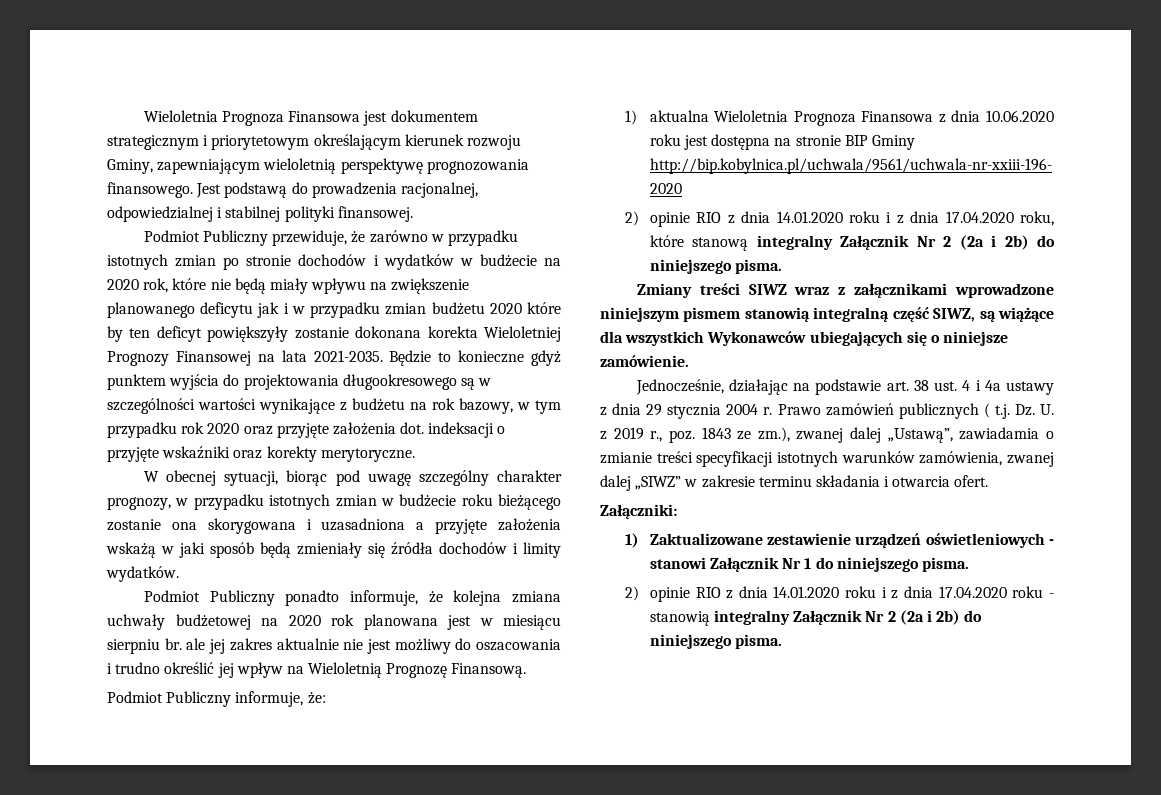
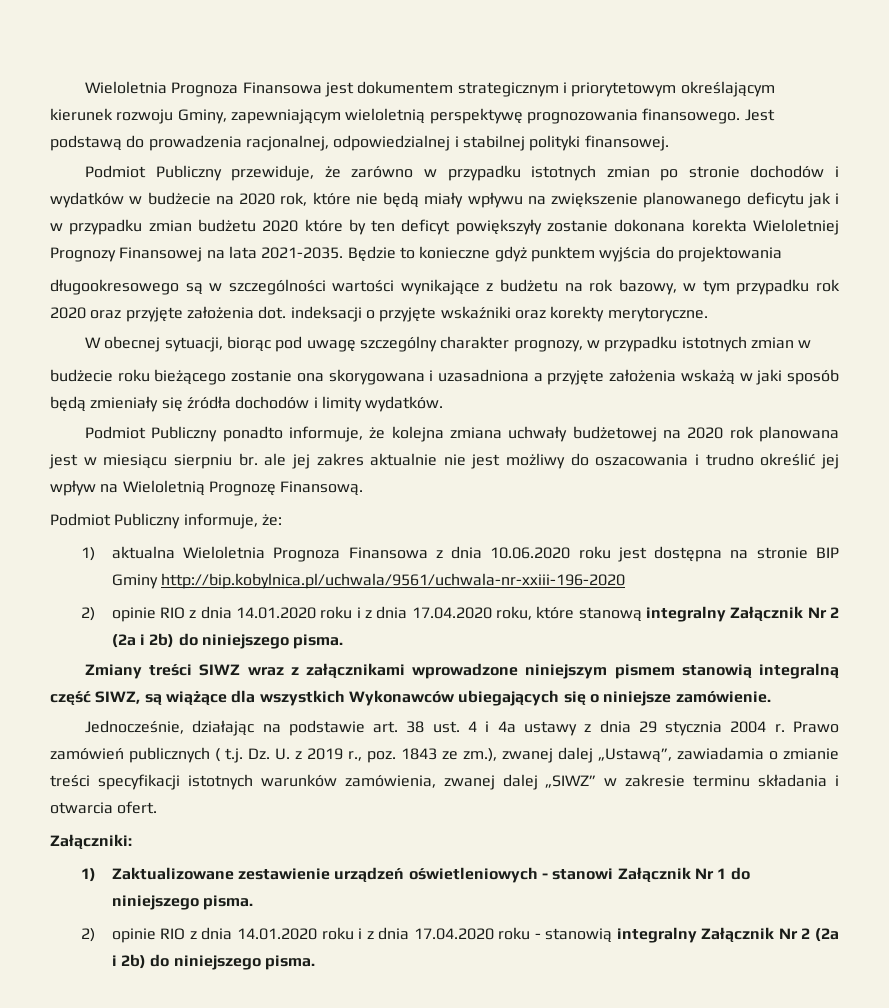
(339, 382) none -> (782, 254) //
(394, 502) none -> (812, 344) //

